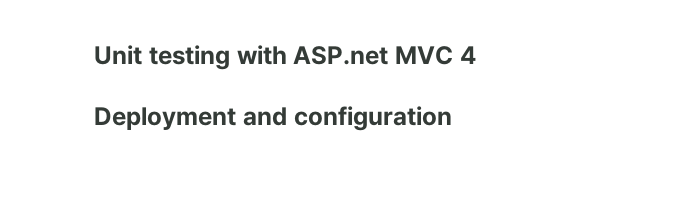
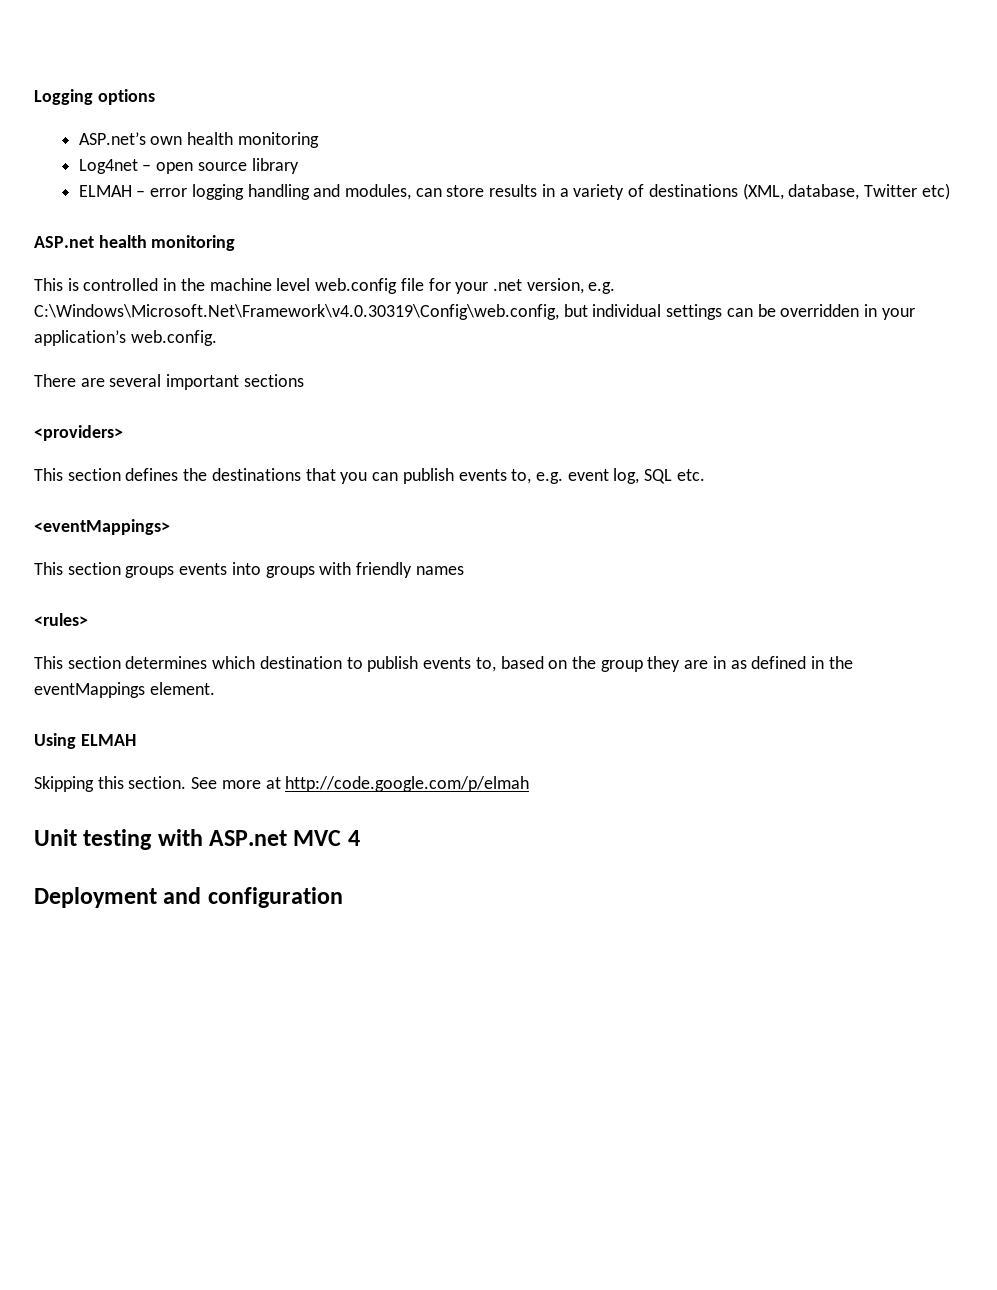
(94, 55) none -> [34,89,155,105] [78,132,319,148] [78,158,299,174] [78,183,950,200] [34,235,236,251] [34,278,616,294] [34,304,915,320] [34,330,217,346] [34,374,304,390] [34,425,123,441] [34,468,705,484] [34,519,170,535] [34,562,464,578] [34,613,88,626] [34,656,853,672] [34,682,215,698] [34,733,136,749] [34,776,530,792] Logging options // ASP.net’s own health monitoring // Log4net – open source library // ELMAH – error logging handling and modules, can store results in a variety of destinations (XML, database, Twitter etc) // ASP.net health monitoring // This is controlled in the machine level web.config file for your .net version, e.g. C:\Windows\Microsoft.Net\Framework\v4.0.30319\Config\web.config, but individual settings can be overridden in your application’s web.config. // There are several important sections // <providers> // This section defines the destinations that you can publish events to, e.g. event log, SQL etc. // <eventMappings> // This section groups events into groups with friendly names // <rules> // This section determines which destination to publish events to, based on the group they are in as defined in the eventMappings element. // Using ELMAH // Skipping this section. See more at http://code.google.com/p/elmah //

